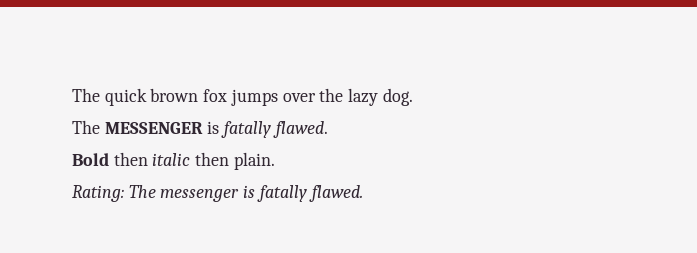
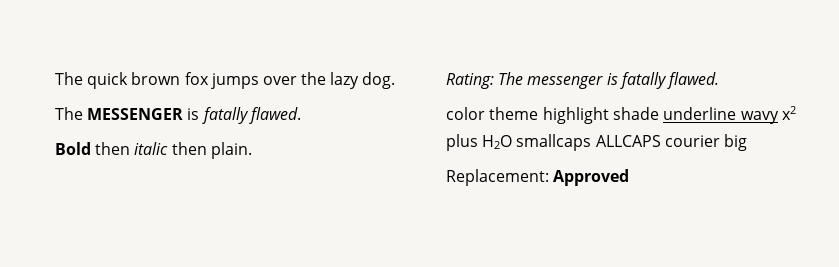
(363, 193) none -> [446,106,796,124] [446,134,747,151] [446,169,630,186] // color theme highlight shade underline wavy x2 plus H2O smallcaps ALLCAPS courier big // Replacement: Approved

